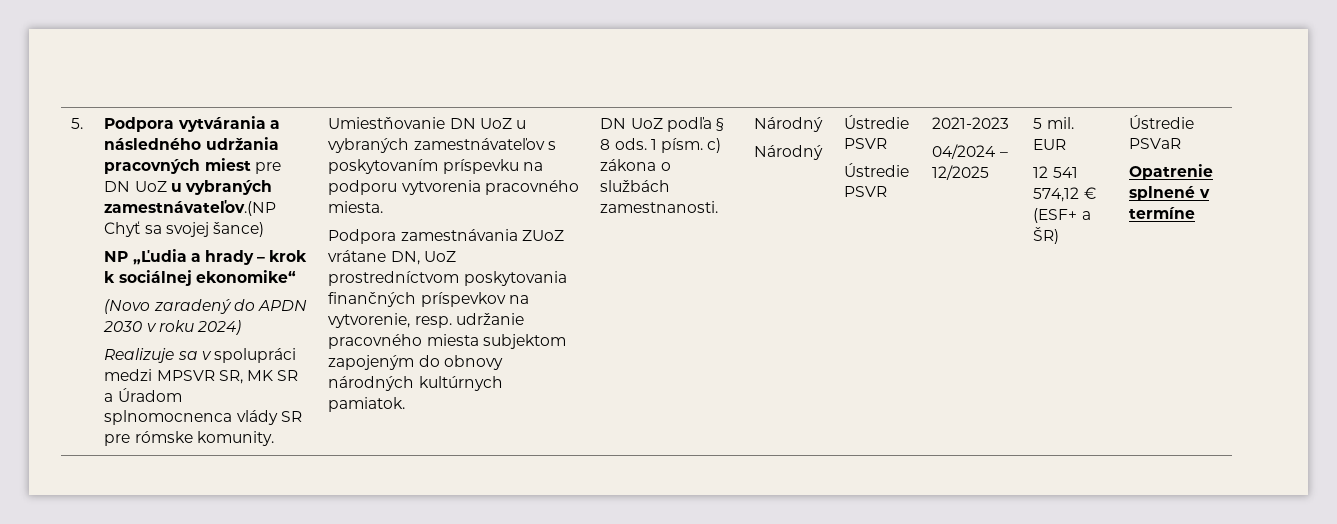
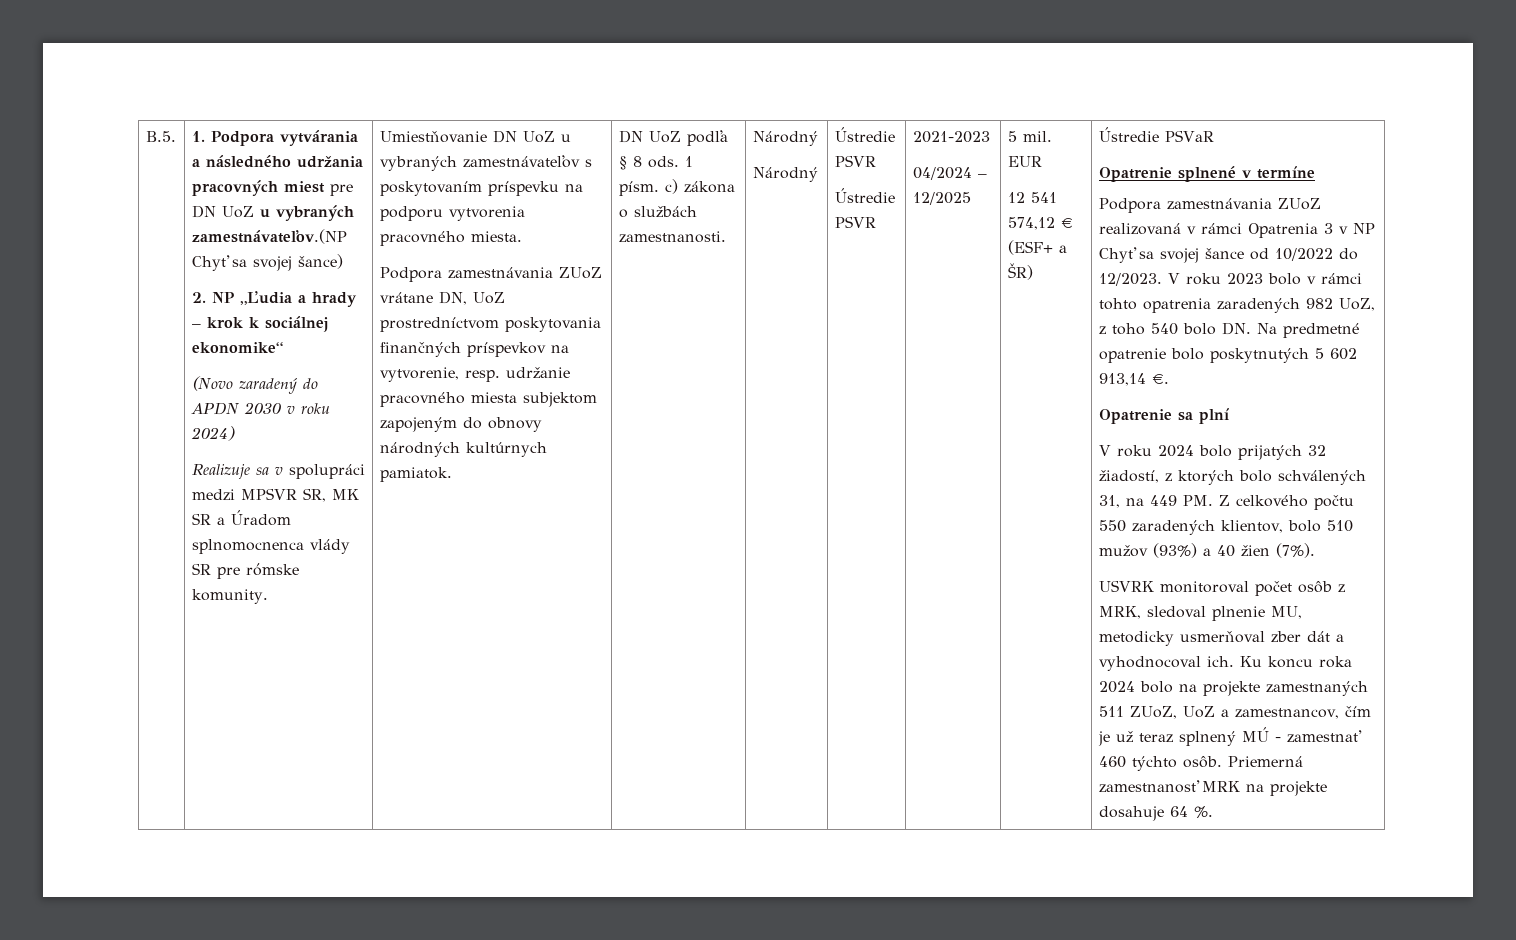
[71,118,84,129] 5. | -> [145,131,176,142] [191,131,205,142] B.5. | 1.
(264, 229) none -> [191,292,206,303] 2.
(1196, 213) none -> [1098,198,1321,213] [1098,223,1375,238] [1098,247,1358,263] [1098,273,1362,286] [1098,298,1375,313] [1098,322,1360,338] [1098,348,1357,363] [1098,373,1169,386] [1098,408,1229,424] [1098,445,1326,460] [1098,470,1366,485] [1098,495,1354,510] [1098,520,1353,535] [1098,543,1315,558] [1098,580,1345,596] [1098,606,1302,621] [1098,631,1344,646] [1098,656,1352,671] [1098,681,1368,696] [1098,706,1371,719] [1097,727,1362,746] [1098,756,1303,771] [1098,780,1327,796] [1098,806,1213,821] // Podpora zamestnávania ZUoZ realizovaná v rámci Opatrenia 3 v NP Chyť sa svojej šance od 10/2022 do 12/2023. V roku 2023 bolo v rámci tohto opatrenia zaradených 982 UoZ, z toho 540 bolo DN. Na predmetné opatrenie bolo poskytnutých 5 602 913,14 €. // Opatrenie sa plní // V roku 2024 bolo prijatých 32 žiadostí, z ktorých bolo schválených 31, na 449 PM. Z celkového počtu 550 zaradených klientov, bolo 510 mužov (93%) a 40 žien (7%). // USVRK monitoroval počet osôb z MRK, sledoval plnenie MU, metodicky usmerňoval zber dát a vyhodnocoval ich. Ku koncu roka 2024 bolo na projekte zamestnaných 511 ZUoZ, UoZ a zamestnancov, čím je už teraz splnený MÚ - zamestnať 460 týchto osôb. Priemerná zamestnanosť MRK na projekte dosahuje 64 %.

